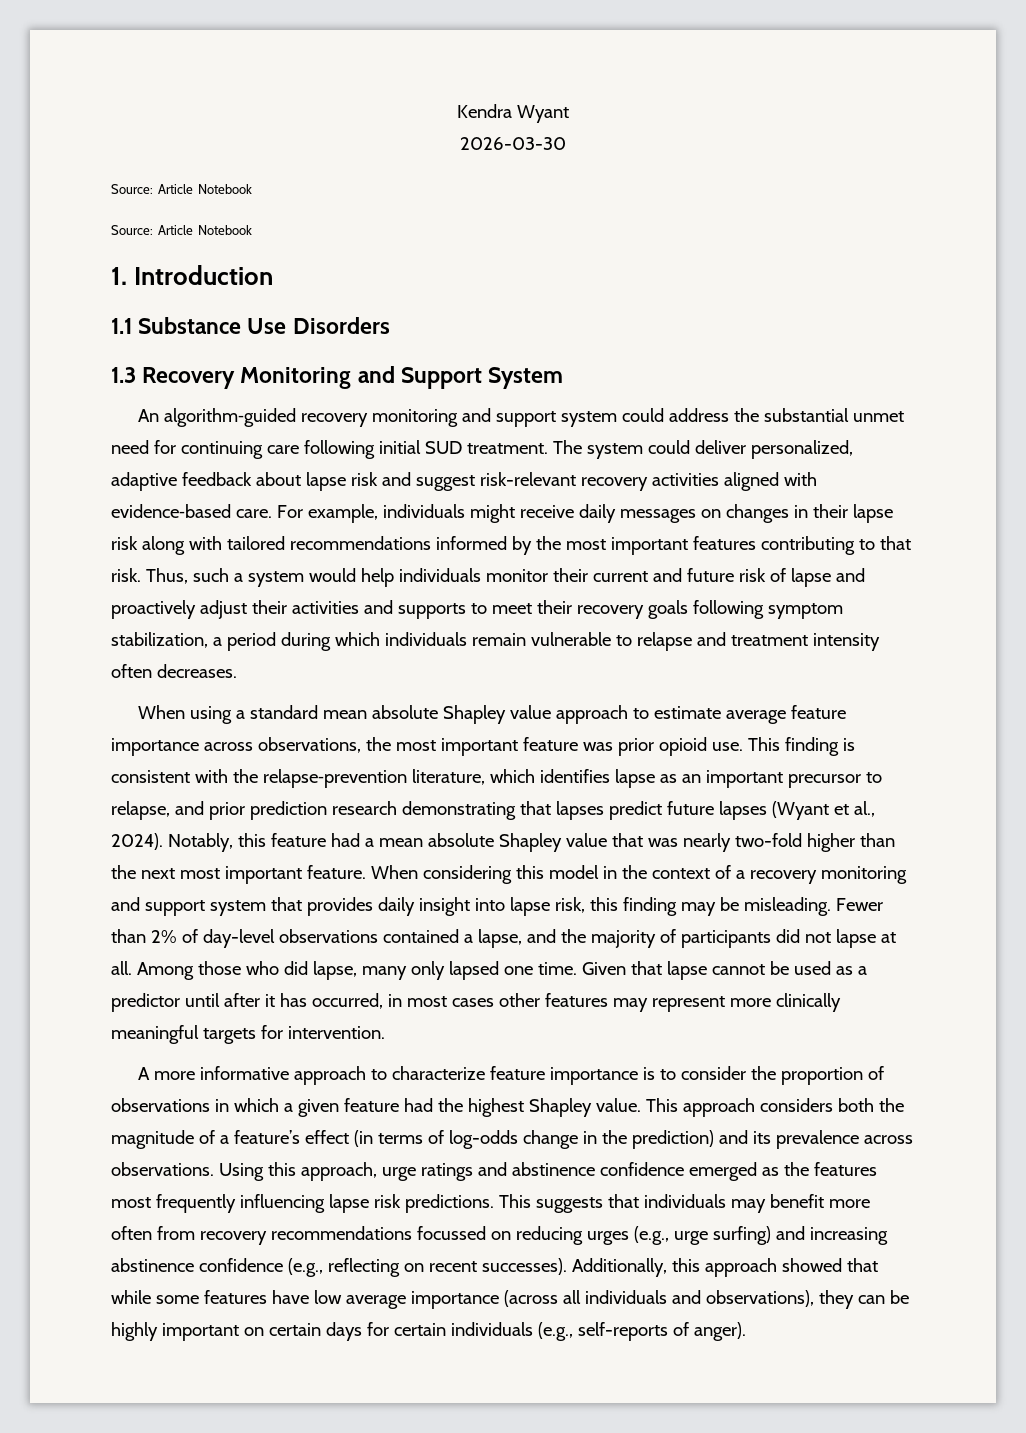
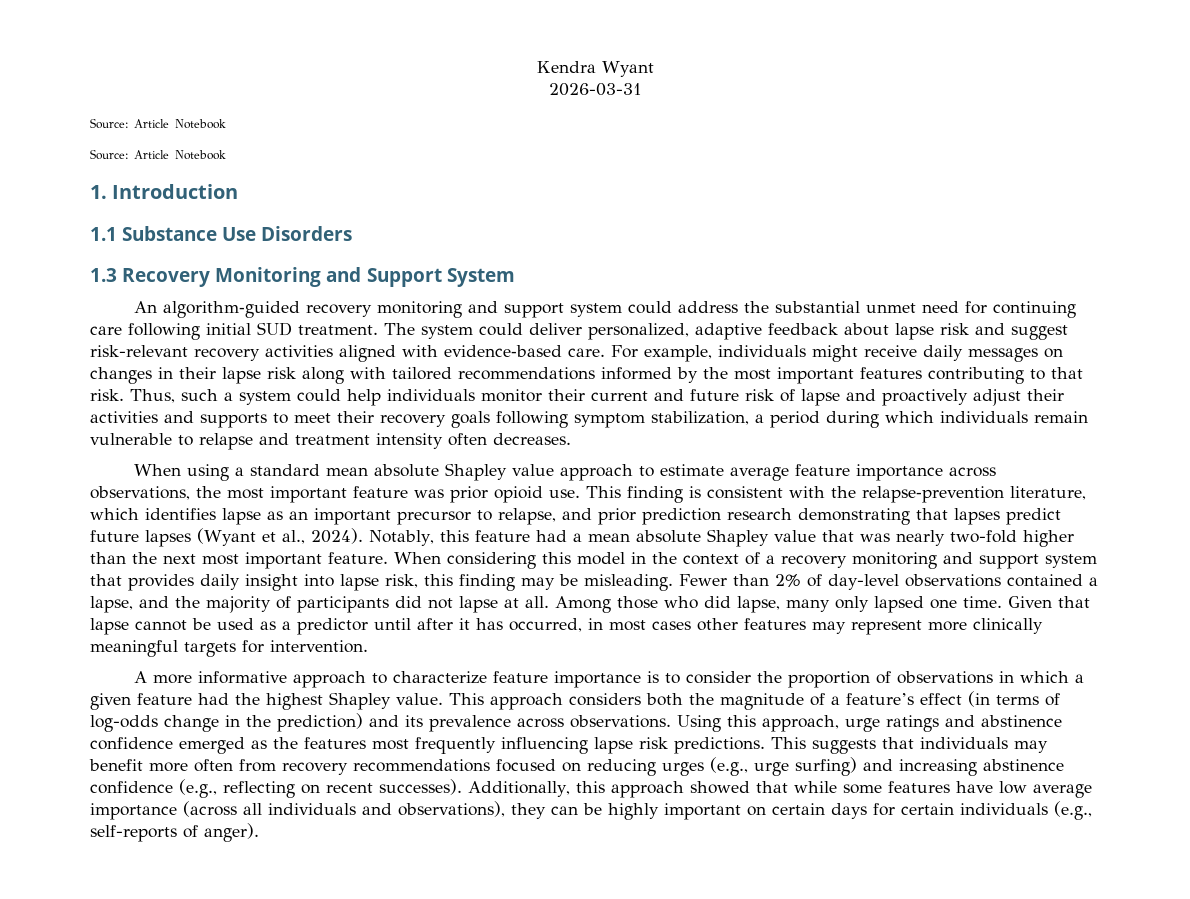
[460,137,566,150] 2026-03-30 -> [549,83,641,96] 2026-03-31
[308,568,356,582] would -> [297,389,341,402] could
[416,1226,486,1240] focussed -> [496,759,556,772] focused

